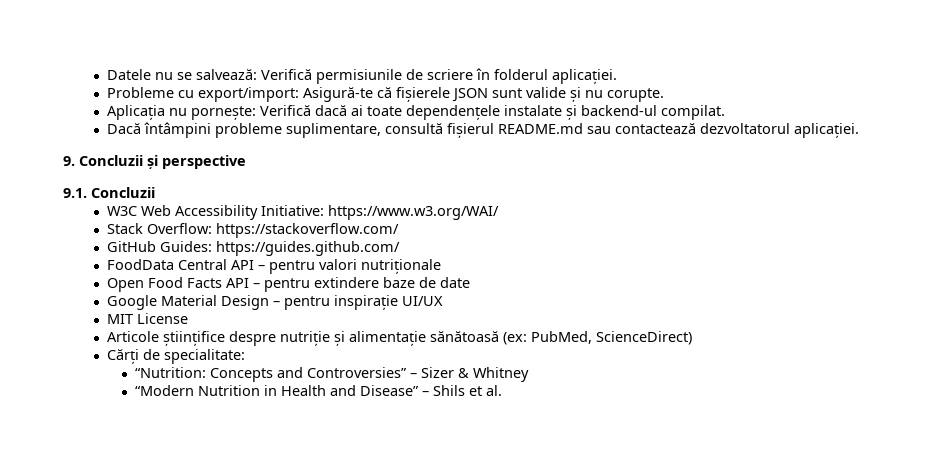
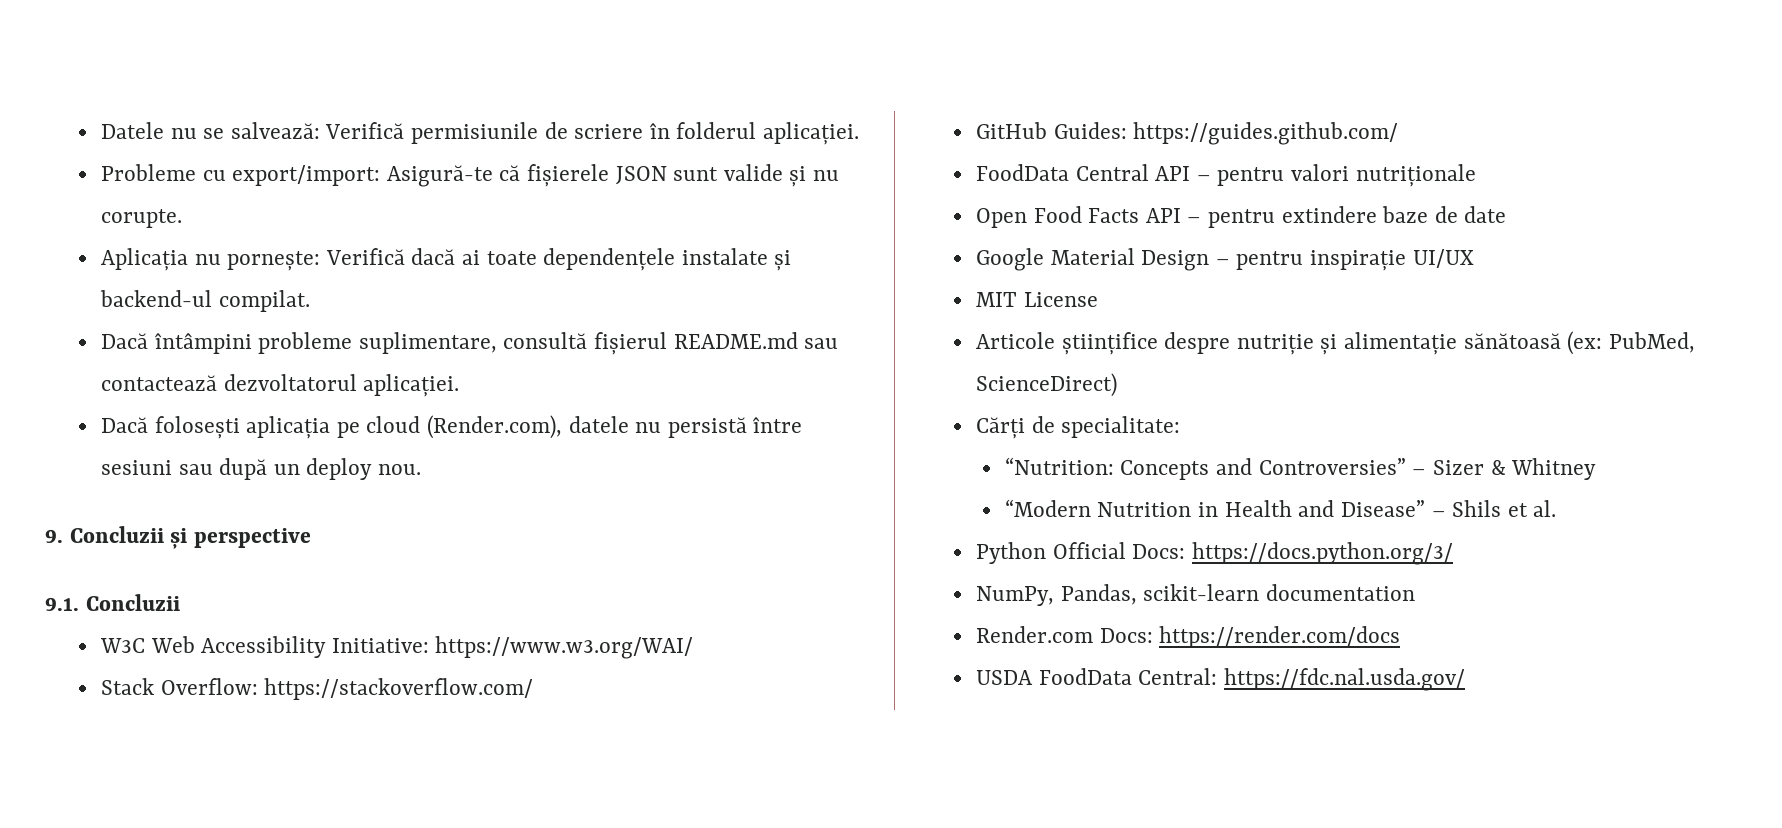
(859, 130) none -> [100,415,803,439] [100,458,421,480] // Dacă folosești aplicația pe cloud (Render.com), datele nu persistă între sesiuni sau după un deploy nou.
(502, 390) none -> [975,542,1453,565] [975,584,1415,606] [975,626,1401,648] [975,668,1465,691] // Python Official Docs: https://docs.python.org/3/ // NumPy, Pandas, scikit-learn documentation // Render.com Docs: https://render.com/docs // USDA FoodData Central: https://fdc.nal.usda.gov/

